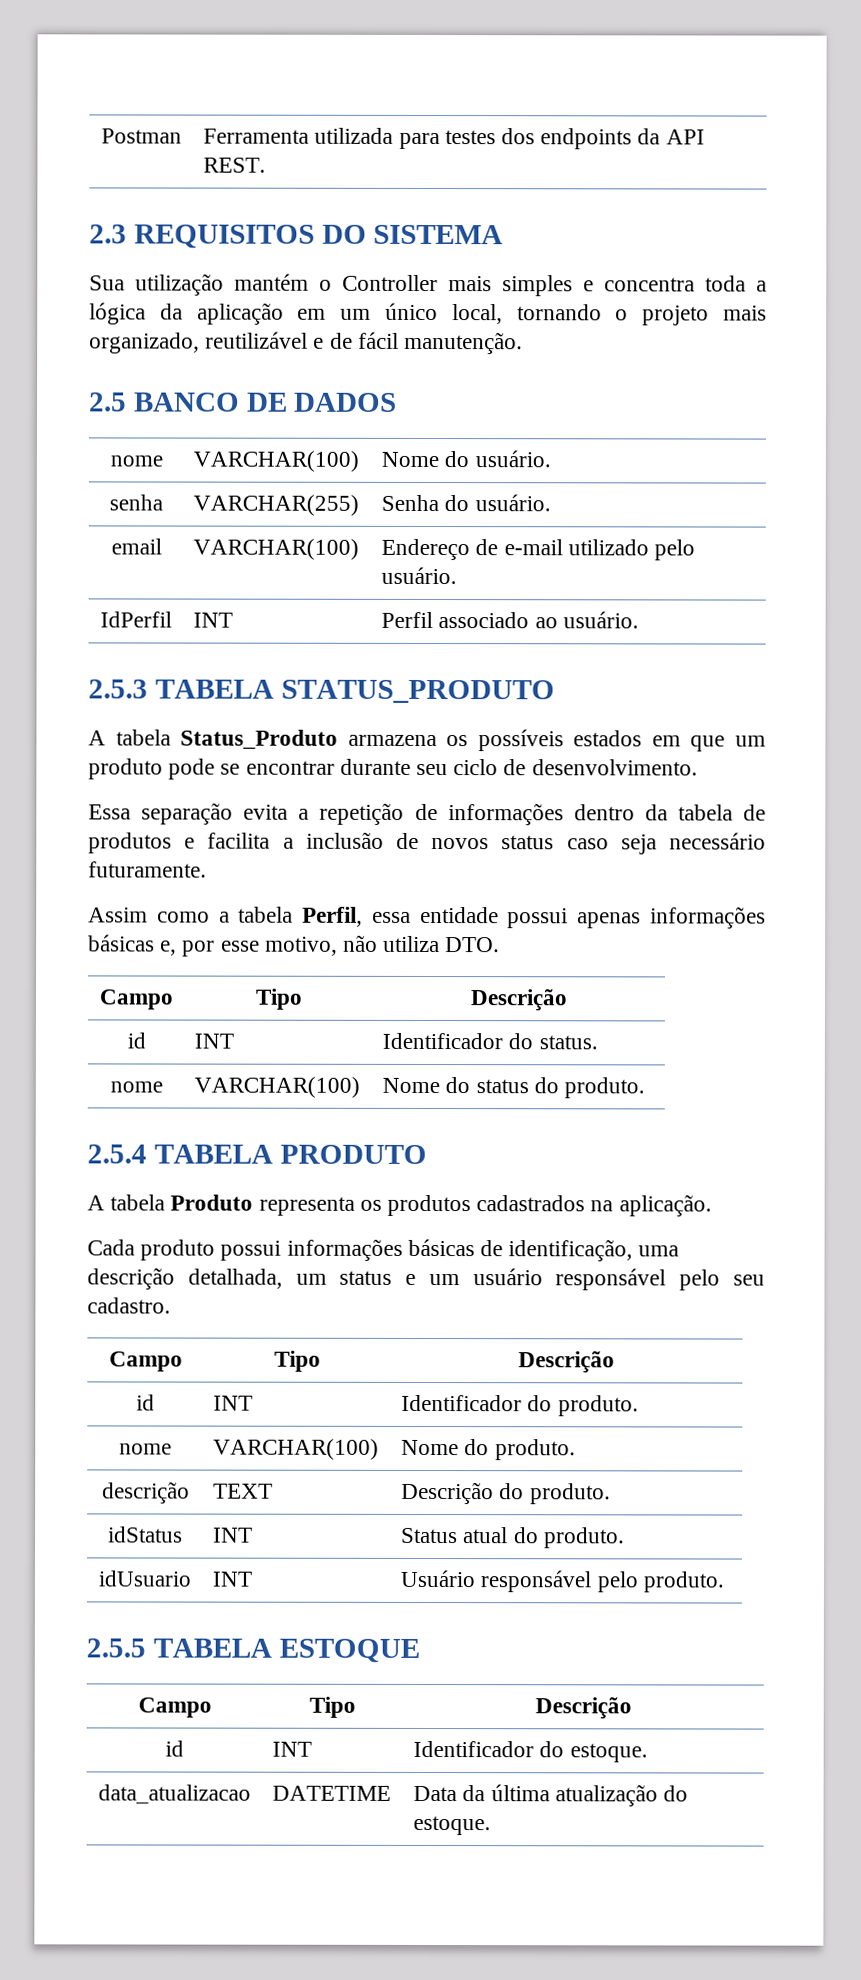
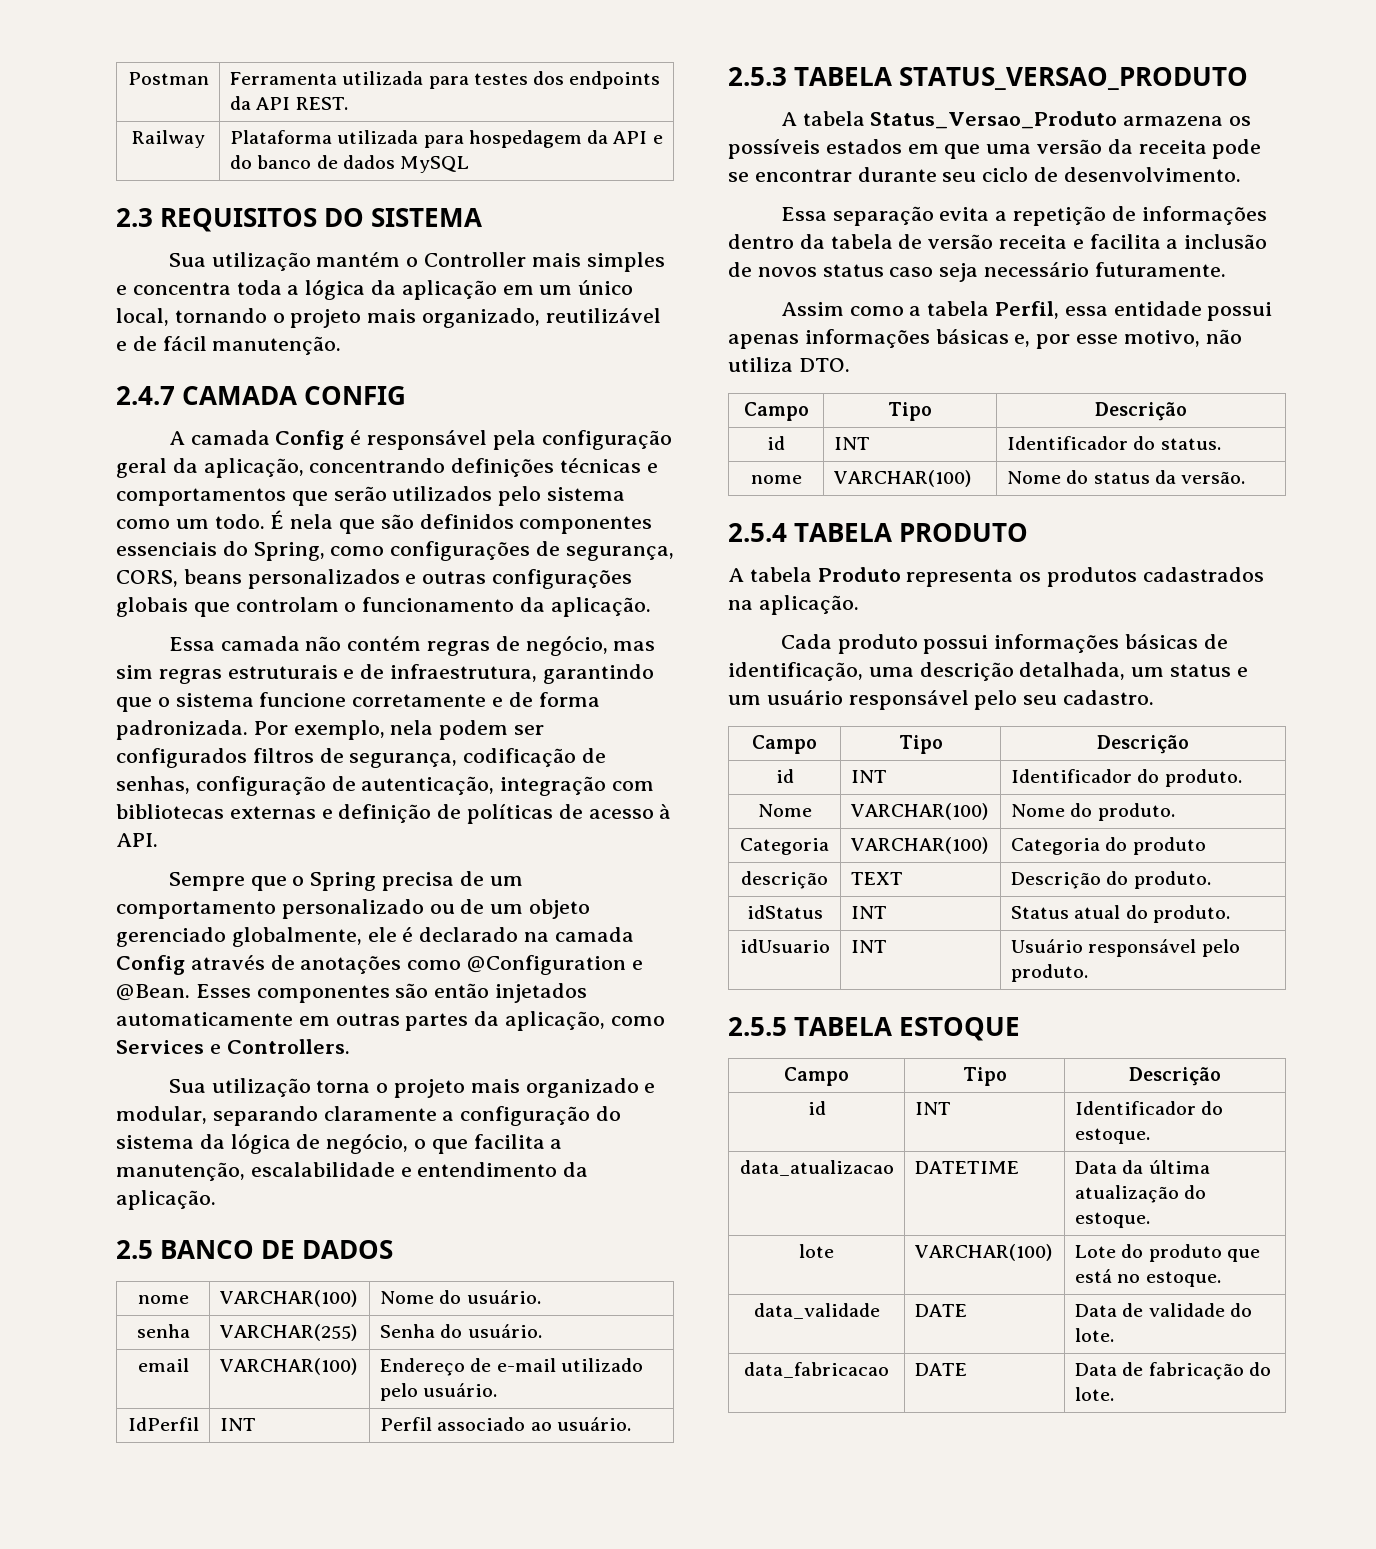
(267, 165) none -> [131,130,205,148] [229,130,663,148] [229,155,470,173] // Railway | Plataforma utilizada para hospedagem da API e do banco de dados MySQL
(524, 343) none -> [116,386,407,405] [168,430,672,450] [116,458,658,478] [116,486,626,506] [116,510,653,534] [116,541,674,561] [116,569,633,589] [116,597,651,617] [168,635,656,656] [116,664,654,684] [116,692,600,712] [116,720,545,740] [116,748,607,768] [116,776,655,796] [116,804,672,824] [116,833,158,847] [168,871,523,891] [116,899,591,919] [116,927,634,947] [116,955,643,975] [116,983,588,1003] [116,1011,665,1031] [116,1039,350,1054] [168,1078,656,1098] [116,1106,622,1126] [116,1133,563,1154] [116,1162,589,1181] [116,1190,216,1210] // 2.4.7 CAMADA CONFIG // A camada Config é responsável pela configuração geral da aplicação, concentrando definições técnicas e comportamentos que serão utilizados pelo sistema como um todo. É nela que são definidos componentes essenciais do Spring, como configurações de segurança, CORS, beans personalizados e outras configurações globais que controlam o funcionamento da aplicação. // Essa camada não contém regras de negócio, mas sim regras estruturais e de infraestrutura, garantindo que o sistema funcione corretamente e de forma padronizada. Por exemplo, nela podem ser configurados filtros de segurança, codificação de senhas, configuração de autenticação, integração com bibliotecas externas e definição de políticas de acesso à API. // Sempre que o Spring precisa de um comportamento personalizado ou de um objeto gerenciado globalmente, ele é declarado na camada Config através de anotações como @Configuration e @Bean. Esses componentes são então injetados automaticamente em outras partes da aplicação, como Services e Controllers. // Sua utilização torna o projeto mais organizado e modular, separando claramente a configuração do sistema da lógica de negócio, o que facilita a manutenção, escalabilidade e entendimento da aplicação.
[280,679,555,704] [88,729,339,750] STATUS_PRODUTO // A tabela Status_Produto -> [899,67,1249,90] [780,111,1118,129] STATUS_VERSAO_PRODUTO // A tabela Status_Versao_Produto
[734,735,766,747] [88,758,163,780] um produto -> [986,139,1207,154] uma versão da receita
[88,832,172,854] produtos -> [928,234,1068,249] versão receita
[533,1077,645,1099] do produto. -> [1154,470,1246,484] da versão.
[119,1443,172,1455] nome -> [757,804,812,817] Nome
(576, 1450) none -> [740,838,829,855] [849,837,988,854] [1010,837,1206,855] // Categoria | VARCHAR(100) | Categoria do produto
(492, 1825) none -> [799,1244,834,1258] [913,1244,1052,1261] [1074,1244,1260,1262] [1074,1269,1221,1287] [753,1303,880,1319] [914,1304,967,1317] [1074,1303,1252,1317] [1074,1328,1114,1342] [744,1362,889,1378] [914,1363,967,1376] [1074,1362,1271,1380] [1074,1387,1114,1401] // lote | VARCHAR(100) | Lote do produto que está no estoque. // data_validade | DATE | Data de validade do lote. // data_fabricacao | DATE | Data de fabricação do lote.

